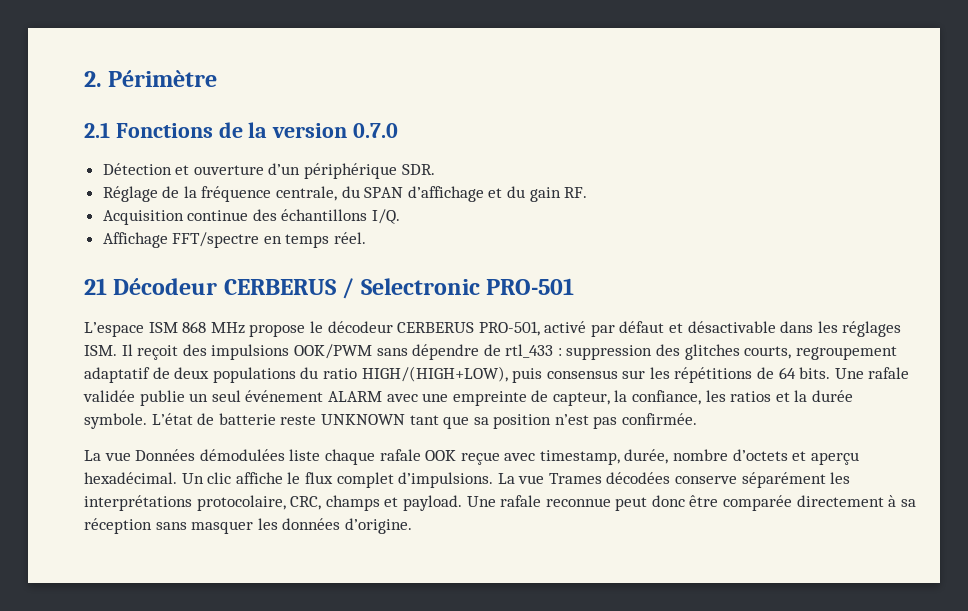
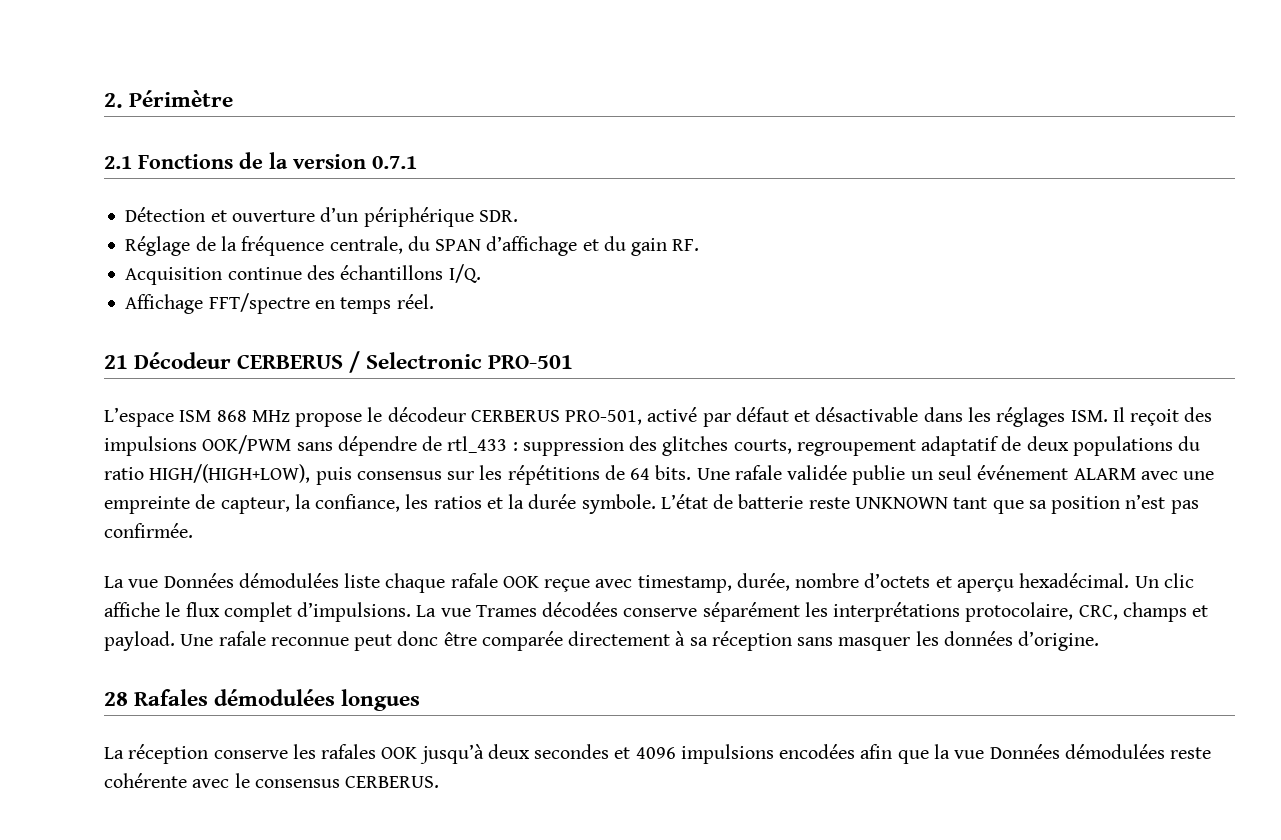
[353,123,399,138] 0.7.0 -> [372,156,417,169] 0.7.1
(412, 526) none -> [104,689,421,711] [104,744,1212,764] [104,773,440,788] // 28 Rafales démodulées longues // La réception conserve les rafales OOK jusqu’à deux secondes et 4096 impulsions encodées afin que la vue Données démodulées reste cohérente avec le consensus CERBERUS.

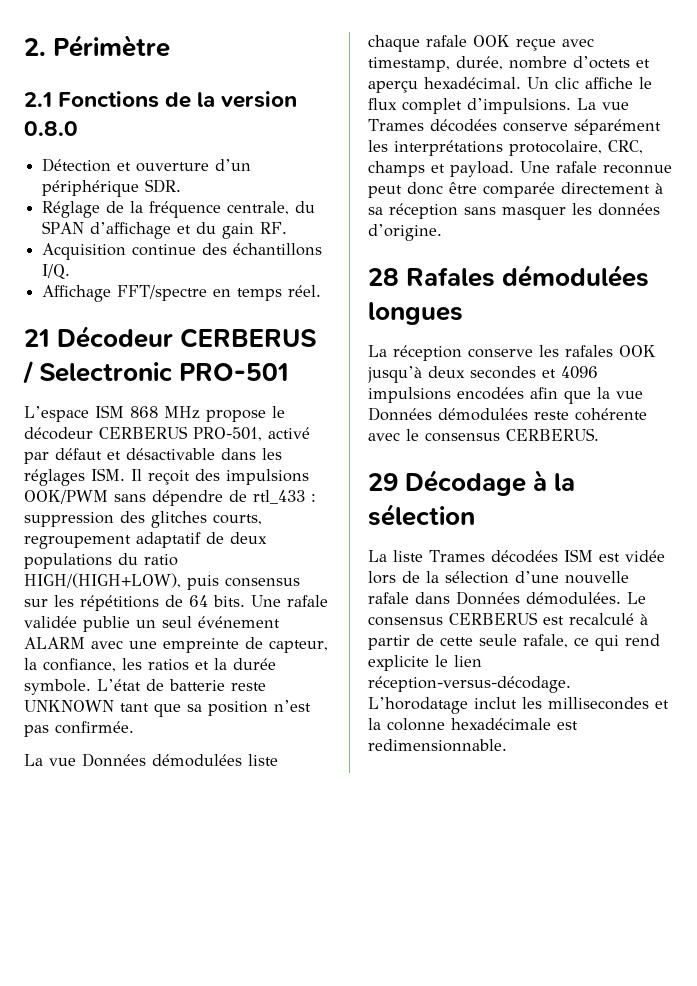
[372,156,417,169] 0.7.1 -> [24,121,78,136] 0.8.0
(440, 782) none -> [368,469,576,496] [368,503,475,526] [368,549,665,563] [368,571,629,584] [368,591,646,605] [368,612,648,626] [368,634,660,651] [368,655,482,671] [368,676,571,693] [368,697,669,714] [368,718,578,731] [368,739,507,752] // 29 Décodage à la sélection // La liste Trames décodées ISM est vidée lors de la sélection d’une nouvelle rafale dans Données démodulées. Le consensus CERBERUS est recalculé à partir de cette seule rafale, ce qui rend explicite le lien réception-versus-décodage. L’horodatage inclut les millisecondes et la colonne hexadécimale est redimensionnable.

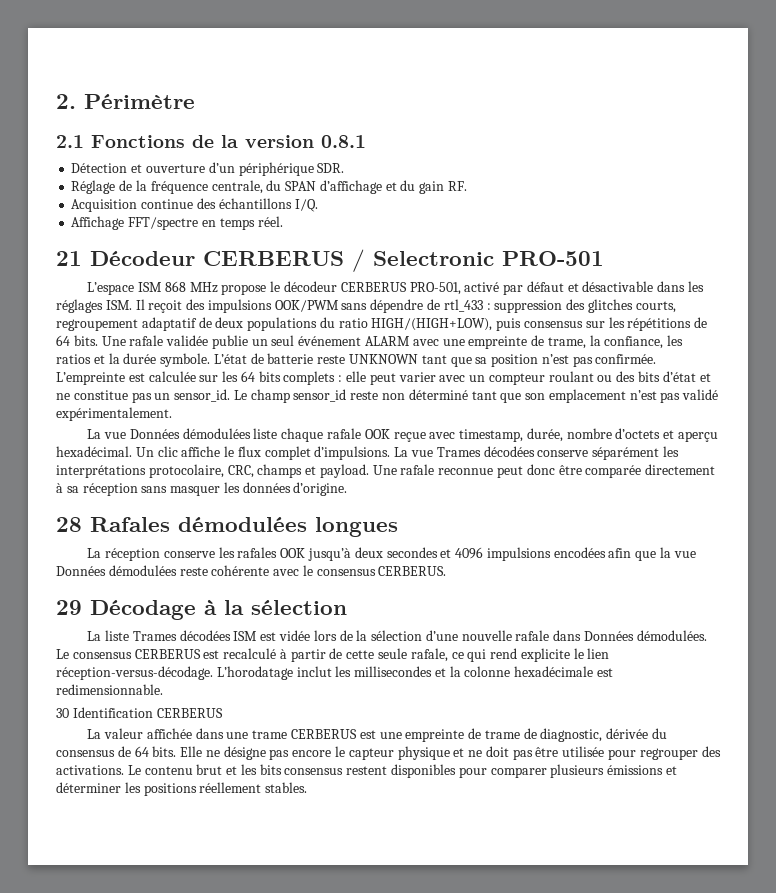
[24,121,78,136] 0.8.0 -> [321,135,366,148] 0.8.1
[269,640,328,653] capteur, -> [547,337,586,349] trame,
(134, 727) none -> [56,371,711,385] [56,389,719,403] [56,407,172,421] L’empreinte est calculée sur les 64 bits complets : elle peut varier avec un compteur roulant ou des bits d’état et ne constitue pas un sensor_id. Le champ sensor_id reste non déterminé tant que son emplacement n’est pas validé expérimentalement.
(507, 745) none -> [56,707,223,718] [87,728,667,742] [56,746,721,760] [56,764,677,778] [56,782,308,796] // 30 Identification CERBERUS // La valeur affichée dans une trame CERBERUS est une empreinte de trame de diagnostic, dérivée du consensus de 64 bits. Elle ne désigne pas encore le capteur physique et ne doit pas être utilisée pour regrouper des activations. Le contenu brut et les bits consensus restent disponibles pour comparer plusieurs émissions et déterminer les positions réellement stables.

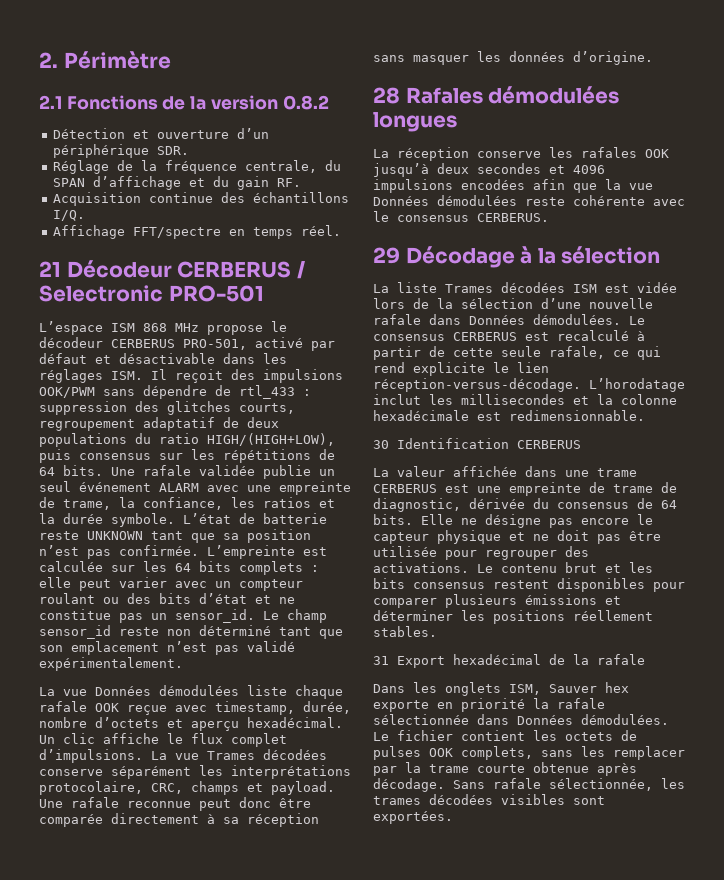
[321,135,366,148] 0.8.1 -> [282,95,329,110] 0.8.2
(308, 787) none -> [373,654,645,668] [373,682,629,696] [373,698,605,712] [373,714,669,725] [373,730,637,741] [373,746,685,760] [373,762,637,776] [373,778,685,792] [373,794,605,805] [373,811,453,824] // 31 Export hexadécimal de la rafale // Dans les onglets ISM, Sauver hex exporte en priorité la rafale sélectionnée dans Données démodulées. Le fichier contient les octets de pulses OOK complets, sans les remplacer par la trame courte obtenue après décodage. Sans rafale sélectionnée, les trames décodées visibles sont exportées.

